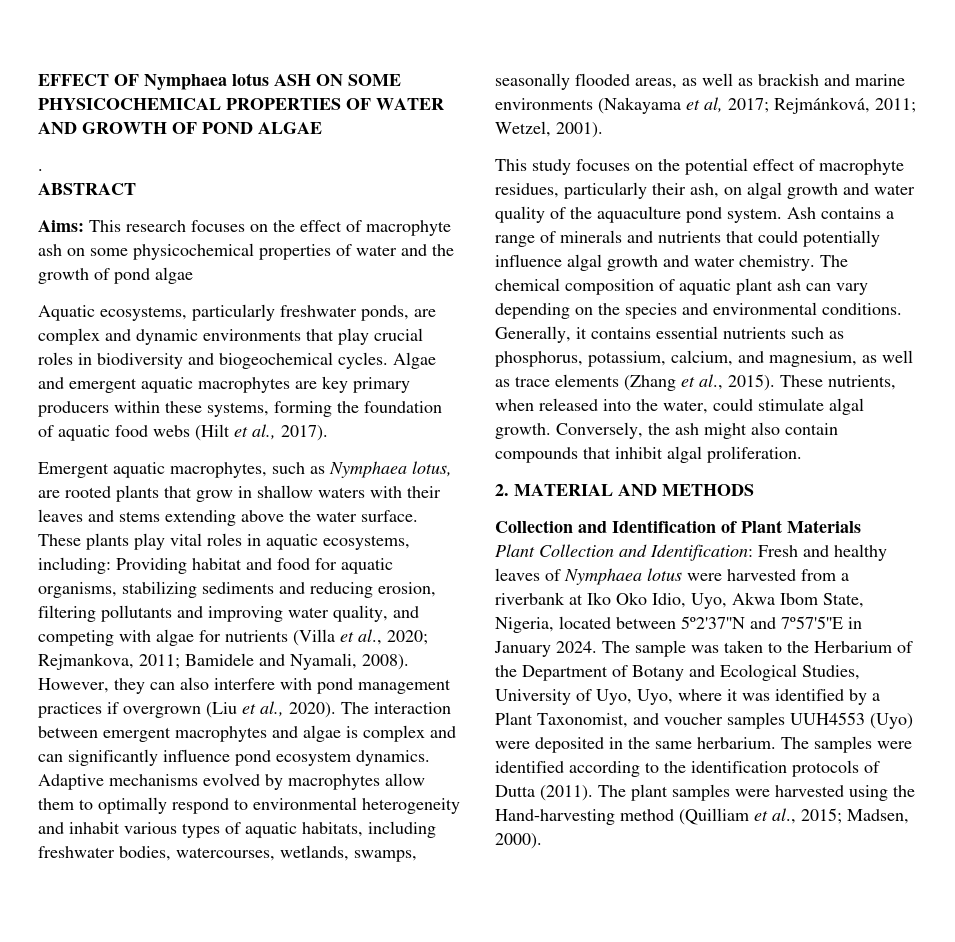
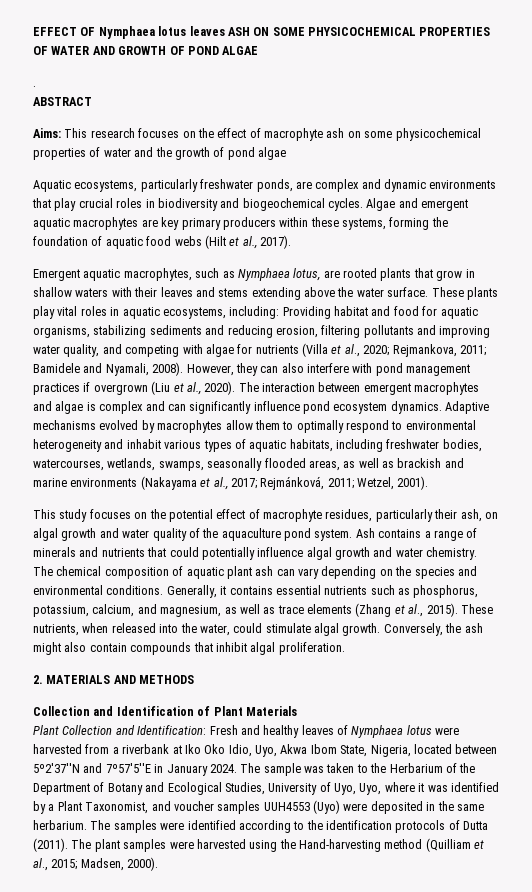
(269, 79) none -> [189,26,225,36] leaves
[704,97,723,113] al, -> [213,477,228,490] al.,
[514,484,613,496] MATERIAL -> [46,675,111,684] MATERIALS

